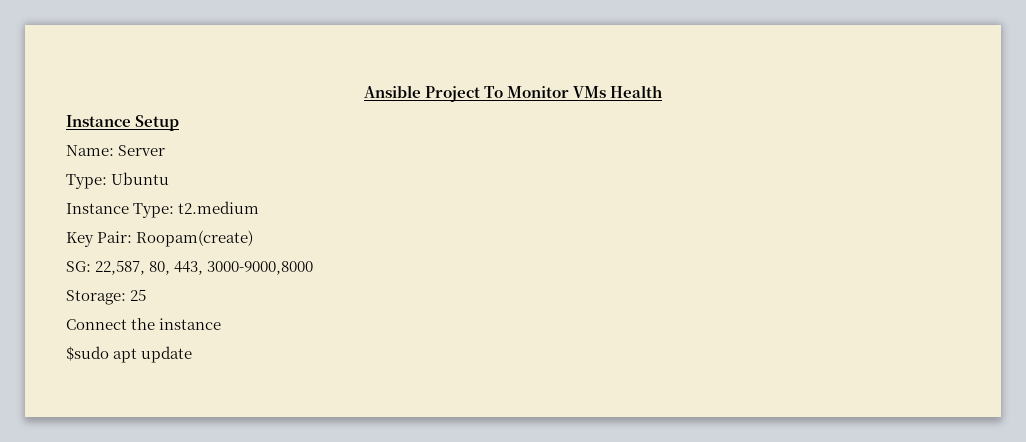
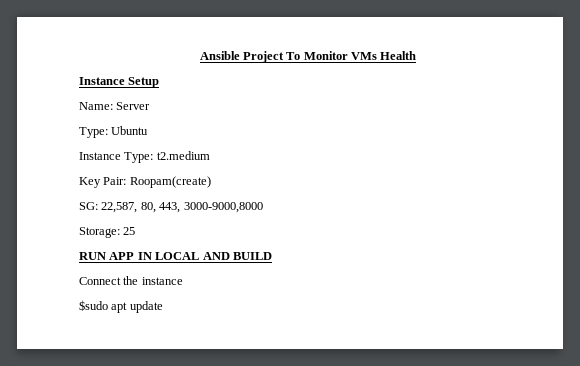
(147, 295) none -> [79,252,272,260] // RUN APP IN LOCAL AND BUILD

